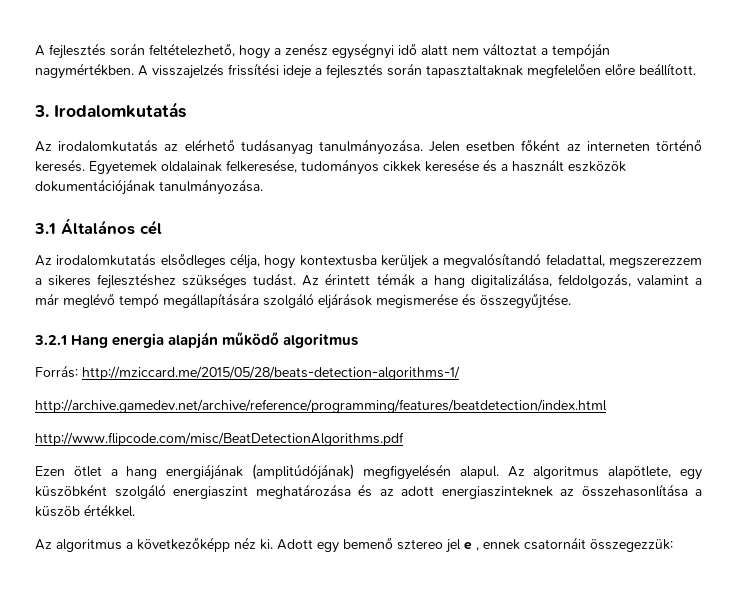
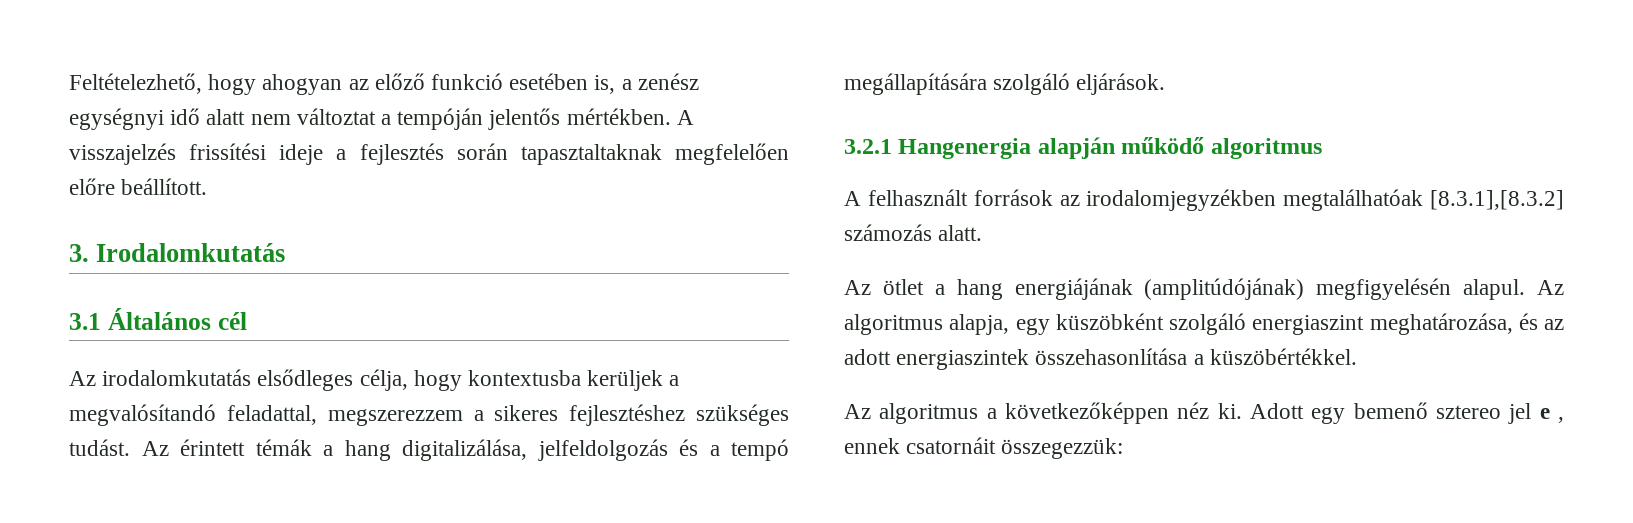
[35,43,270,59] A fejlesztés során feltételezhető, hogy -> [69,73,616,95] Feltételezhető, hogy ahogyan az előző funkció esetében is,
[35,63,134,79] nagymértékben. -> [488,108,671,130] jelentős mértékben.
[35,139,702,155] [35,159,626,175] [35,179,263,195] // Az irodalomkutatás az elérhető tudásanyag tanulmányozása. Jelen esetben főként az interneten történő keresés. Egyetemek oldalainak felkeresése, tudományos cikkek keresése és a használt eszközök dokumentációjának tanulmányozása. -> (286, 252) none
[557,273,703,288] [35,293,571,309] feldolgozás, valamint a már meglévő tempó megállapítására szolgáló eljárások megismerése és összegyűjtése. -> [537,439,789,461] [844,73,1166,95] jelfeldolgozás és a tempó megállapítására szolgáló eljárások.
[71,333,165,348] Hang energia -> [898,138,1032,159] Hangenergia
[35,365,460,380] [35,399,607,413] [35,432,404,446] [35,466,65,476] Forrás: http://mziccard.me/2015/05/28/beats-detection-algorithms-1/ // http://archive.gamedev.net/archive/reference/programming/features/beatdetection/index.html // http://www.flipcode.com/misc/BeatDetectionAlgorithms.pdf // Ezen -> [844,189,1564,211] [844,224,983,241] [844,280,871,295] A felhasznált források az irodalomjegyzékben megtalálhatóak [8.3.1],[8.3.2] számozás alatt. // Az
[608,466,672,479] alapötlete, -> [949,314,1010,335] alapja,
[255,484,351,499] meghatározása -> [1369,313,1513,335] meghatározása,
[441,484,702,499] [35,504,135,517] energiaszinteknek az összehasonlítása a küszöb értékkel. -> [896,348,1357,370] energiaszintek összehasonlítása a küszöbértékkel.
[137,537,230,552] következőképp -> [1005,402,1169,424] következőképpen

